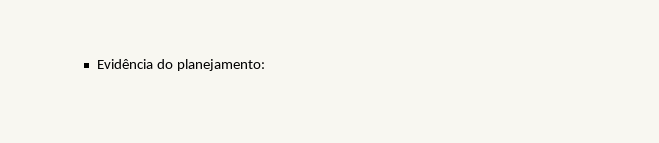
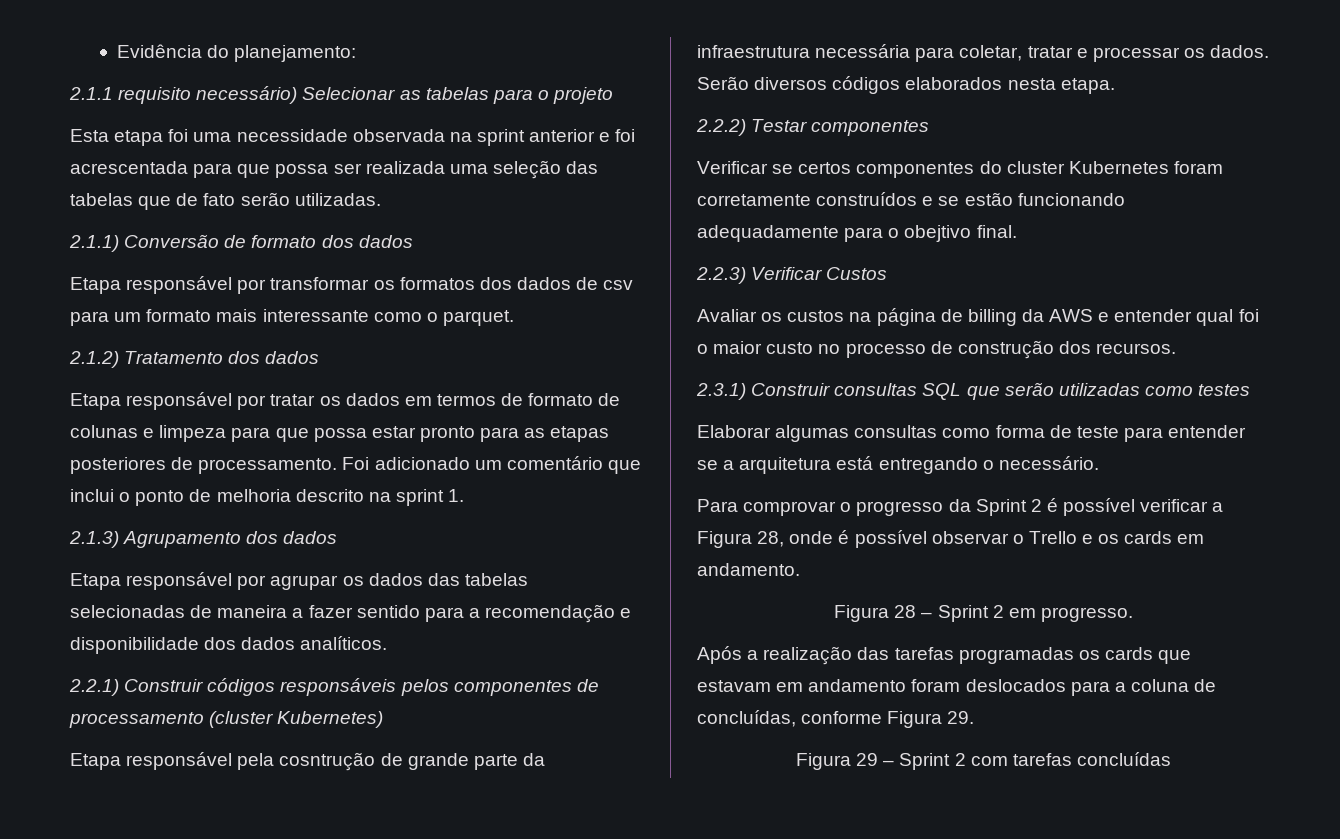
(265, 65) none -> [69,86,614,104] [70,129,636,146] [70,160,599,179] [70,192,381,210] [69,234,413,252] [70,276,634,294] [70,309,514,326] [69,351,320,368] [70,392,621,410] [70,425,610,442] [70,456,641,474] [70,489,465,506] [69,531,338,548] [70,572,528,590] [70,604,632,623] [70,636,388,654] [69,678,599,696] [69,711,384,728] [70,752,545,771] [697,44,1270,62] [697,76,1115,94] [696,119,930,136] [697,161,1223,178] [697,192,1125,206] [697,225,1017,242] [696,267,888,284] [697,308,1259,326] [697,340,1177,359] [696,382,1251,400] [697,425,1247,442] [697,456,1099,474] [697,498,1224,516] [697,530,1205,548] [697,563,800,576] [834,605,1133,622] [697,646,1192,665] [697,679,1217,696] [697,710,975,728] [796,752,1171,770] // 2.1.1 requisito necessário) Selecionar as tabelas para o projeto // Esta etapa foi uma necessidade observada na sprint anterior e foi acrescentada para que possa ser realizada uma seleção das tabelas que de fato serão utilizadas. // 2.1.1) Conversão de formato dos dados // Etapa responsável por transformar os formatos dos dados de csv para um formato mais interessante como o parquet. // 2.1.2) Tratamento dos dados // Etapa responsável por tratar os dados em termos de formato de colunas e limpeza para que possa estar pronto para as etapas posteriores de processamento. Foi adicionado um comentário que inclui o ponto de melhoria descrito na sprint 1. // 2.1.3) Agrupamento dos dados // Etapa responsável por agrupar os dados das tabelas selecionadas de maneira a fazer sentido para a recomendação e disponibilidade dos dados analíticos. // 2.2.1) Construir códigos responsáveis pelos componentes de processamento (cluster Kubernetes) // Etapa responsável pela cosntrução de grande parte da infraestrutura necessária para coletar, tratar e processar os dados. Serão diversos códigos elaborados nesta etapa. // 2.2.2) Testar componentes // Verificar se certos componentes do cluster Kubernetes foram corretamente construídos e se estão funcionando adequadamente para o obejtivo final. // 2.2.3) Verificar Custos // Avaliar os custos na página de billing da AWS e entender qual foi o maior custo no processo de construção dos recursos. // 2.3.1) Construir consultas SQL que serão utilizadas como testes // Elaborar algumas consultas como forma de teste para entender se a arquitetura está entregando o necessário. // Para comprovar o progresso da Sprint 2 é possível verificar a Figura 28, onde é possível observar o Trello e os cards em andamento. // Figura 28 – Sprint 2 em progresso. // Após a realização das tarefas programadas os cards que estavam em andamento foram deslocados para a coluna de concluídas, conforme Figura 29. // Figura 29 – Sprint 2 com tarefas concluídas

